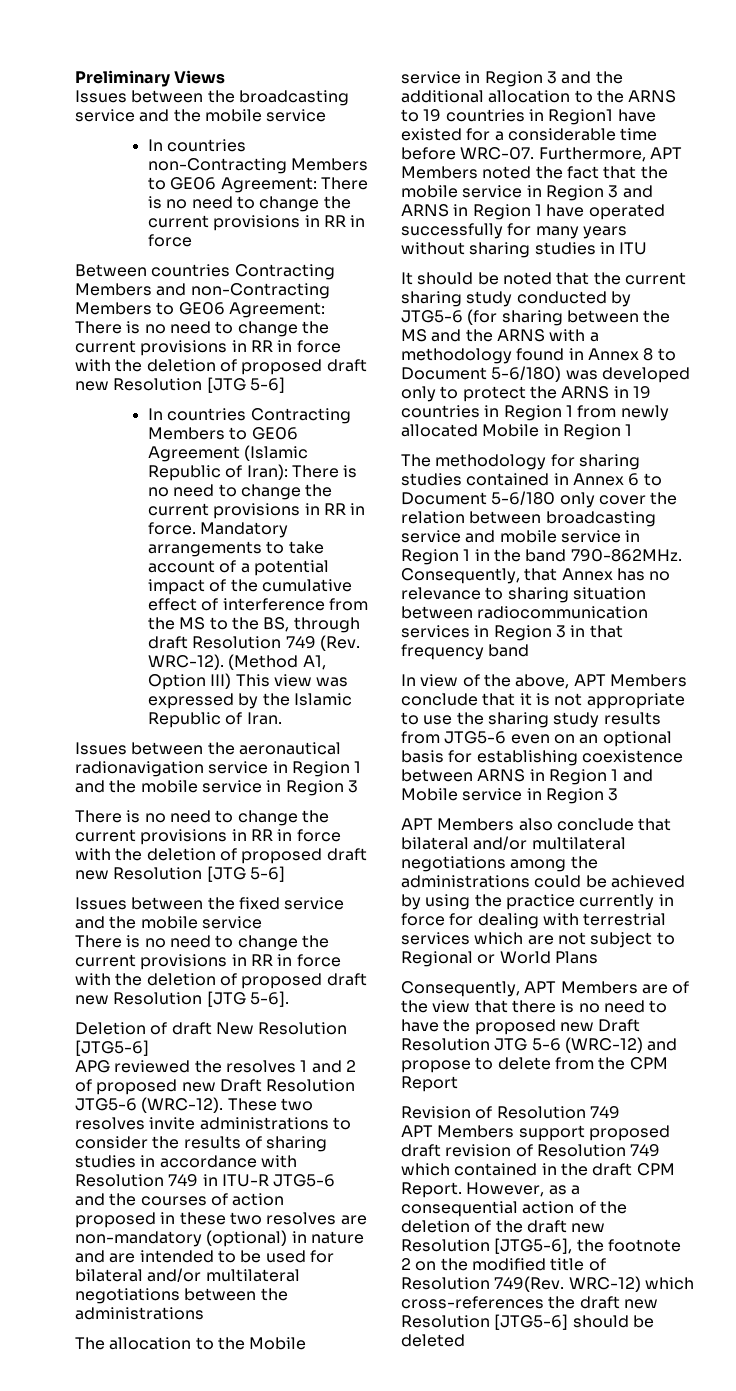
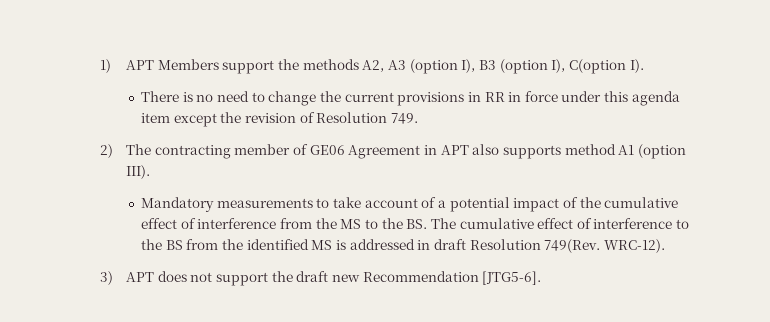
[75,70,226,87] [75,90,349,106] [75,109,327,122] [147,139,247,152] [147,158,369,174] [147,177,317,193] Preliminary Views // Issues between the broadcasting service and the mobile service // In countries non-Contracting Members to GE06 Agreement: -> [100,59,644,74] 1) APT Members support the methods A2, A3 (option I), B3 (option I), C(option I). //
[75,264,335,280] [75,283,330,299] [75,302,325,318] [75,321,329,337] [75,340,341,356] [75,359,367,375] [75,377,285,393] [147,408,351,424] [147,427,298,440] [147,445,309,462] [147,464,358,481] [147,484,333,500] [147,503,366,519] [147,522,289,538] [147,541,262,557] // Between countries Contracting Members and non-Contracting Members to GE06 Agreement: There is no need to change the current provisions in RR in force with the deletion of proposed draft new Resolution [JTG 5-6] // In countries Contracting Members to GE06 Agreement (Islamic Republic of Iran): There is no need to change the current provisions in RR in force. Mandatory arrangements -> [561,91,680,106] [141,112,418,127] [100,144,686,159] [126,165,151,179] [141,197,313,212] under this agenda item except the revision of Resolution 749. // 2) The contracting member of GE06 Agreement in APT also supports method A1 (option III). // Mandatory measurements
[263,617,360,633] [147,635,360,651] [147,654,326,670] [147,673,349,690] [147,693,352,709] [147,712,282,728] [75,742,341,755] [75,761,362,777] [75,780,358,796] [75,810,329,826] [75,829,341,845] [75,848,367,864] [75,866,285,882] [75,897,345,910] [75,916,262,929] [75,935,329,951] [75,954,341,970] [75,973,367,989] [75,991,289,1007] [75,1022,348,1035] [75,1040,149,1056] [75,1060,356,1073] [75,1079,356,1095] [75,1097,313,1113] [75,1117,351,1130] [75,1136,328,1152] [75,1155,297,1168] [75,1174,336,1187] [75,1193,285,1206] [75,1212,367,1228] [75,1230,364,1247] [75,1250,334,1263] [75,1268,300,1282] [75,1288,288,1304] [75,1307,204,1320] [75,1337,307,1350] [401,71,623,87] [401,90,677,103] [401,109,656,125] [401,128,658,141] [401,147,682,162] [401,166,668,179] [401,185,653,201] [401,204,665,220] [401,223,627,239] [401,242,648,258] [401,272,686,285] [401,291,631,307] [401,309,671,326] [401,329,599,342] [401,348,676,364] [401,366,690,383] [401,386,651,402] [401,405,669,421] [401,424,633,440] [401,454,640,470] [401,473,662,486] [401,491,678,508] [401,511,656,527] [401,530,641,543] [401,549,682,565] [401,568,671,584] [401,587,646,603] [401,606,649,619] [401,625,623,641] [401,644,530,660] [401,674,687,689] [401,693,685,709] [401,712,661,728] [401,731,672,747] [401,750,683,766] [401,769,653,785] [401,788,619,804] [401,818,672,831] [401,836,626,850] [401,856,598,872] [401,875,685,888] [401,894,674,910] [401,913,667,929] [401,932,675,948] [401,951,598,967] [401,981,690,997] [401,1000,668,1013] [401,1019,641,1035] [401,1037,678,1053] [401,1057,668,1073] [401,1076,458,1092] [401,1106,620,1119] [401,1125,670,1141] [401,1144,661,1157] [401,1163,675,1176] [401,1182,580,1198] [401,1201,627,1217] [401,1220,606,1233] [401,1238,681,1254] [401,1258,606,1271] [401,1276,694,1292] [401,1296,658,1309] [401,1314,654,1330] [401,1334,465,1347] BS, through draft Resolution 749 (Rev. WRC-12). (Method A1, Option III) This view was expressed by the Islamic Republic of Iran. // Issues between the aeronautical radionavigation service in Region 1 and the mobile service in Region 3 // There is no need to change the current provisions in RR in force with the deletion of proposed draft new Resolution [JTG 5-6] // Issues between the fixed service and the mobile service // There is no need to change the current provisions in RR in force with the deletion of proposed draft new Resolution [JTG 5-6]. // Deletion of draft New Resolution [JTG5-6] // APG reviewed the resolves 1 and 2 of proposed new Draft Resolution JTG5-6 (WRC-12). These two resolves invite administrations to consider the results of sharing studies in accordance with Resolution 749 in ITU-R JTG5-6 and the courses of action proposed in these two resolves are non-mandatory (optional) in nature and are intended to be used for bilateral and/or multilateral negotiations between the administrations // The allocation to the Mobile service in Region 3 and the additional allocation to the ARNS to 19 countries in Region1 have existed for a considerable time before WRC-07. Furthermore, APT Members noted the fact that the mobile service in Region 3 and ARNS in Region 1 have operated successfully for many years without sharing studies in ITU // It should be noted that the current sharing study conducted by JTG5-6 (for sharing between the MS and the ARNS with a methodology found in Annex 8 to Document 5-6/180) was developed only to protect the ARNS in 19 countries in Region 1 from newly allocated Mobile in Region 1 // The methodology for sharing studies contained in Annex 6 to Document 5-6/180 only cover the relation between broadcasting service and mobile service in Region 1 in the band 790-862MHz. Consequently, that Annex has no relevance to sharing situation between radiocommunication services in Region 3 in that frequency band // In view of the above, APT Members conclude that it is not appropriate to use the sharing study results from JTG5-6 even on an optional basis for establishing coexistence between ARNS in Region 1 and Mobile service in Region 3 // APT Members also conclude that bilateral and/or multilateral negotiations among the administrations could be achieved by using the practice currently in force for dealing with terrestrial services which are not subject to Regional or World Plans // Consequently, APT Members are of the view that there is no need to have the proposed new Draft Resolution JTG 5-6 (WRC-12) and propose to delete from the CPM Report // Revision of Resolution 749 // APT Members support proposed draft revision of Resolution 749 which contained in the draft CPM Report. However, as a consequential action of the deletion of the draft new Resolution [JTG5-6], the footnote 2 on the modified title of Resolution 749(Rev. WRC-12) which cross-references the draft new Resolution [JTG5-6] should be deleted -> [406,218,690,229] [141,239,665,253] [100,271,542,286] BS. The cumulative effect of interference to the BS from the identified MS is addressed in draft Resolution 749(Rev. WRC-12). // 3) APT does not support the draft new Recommendation [JTG5-6].

